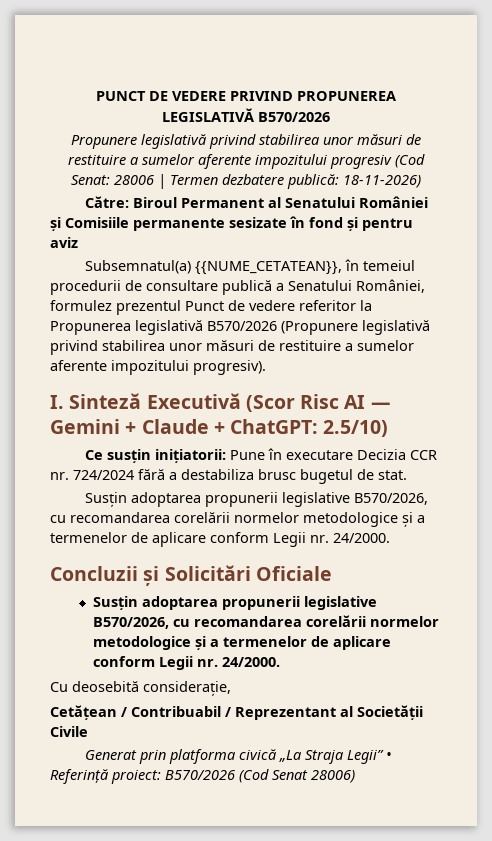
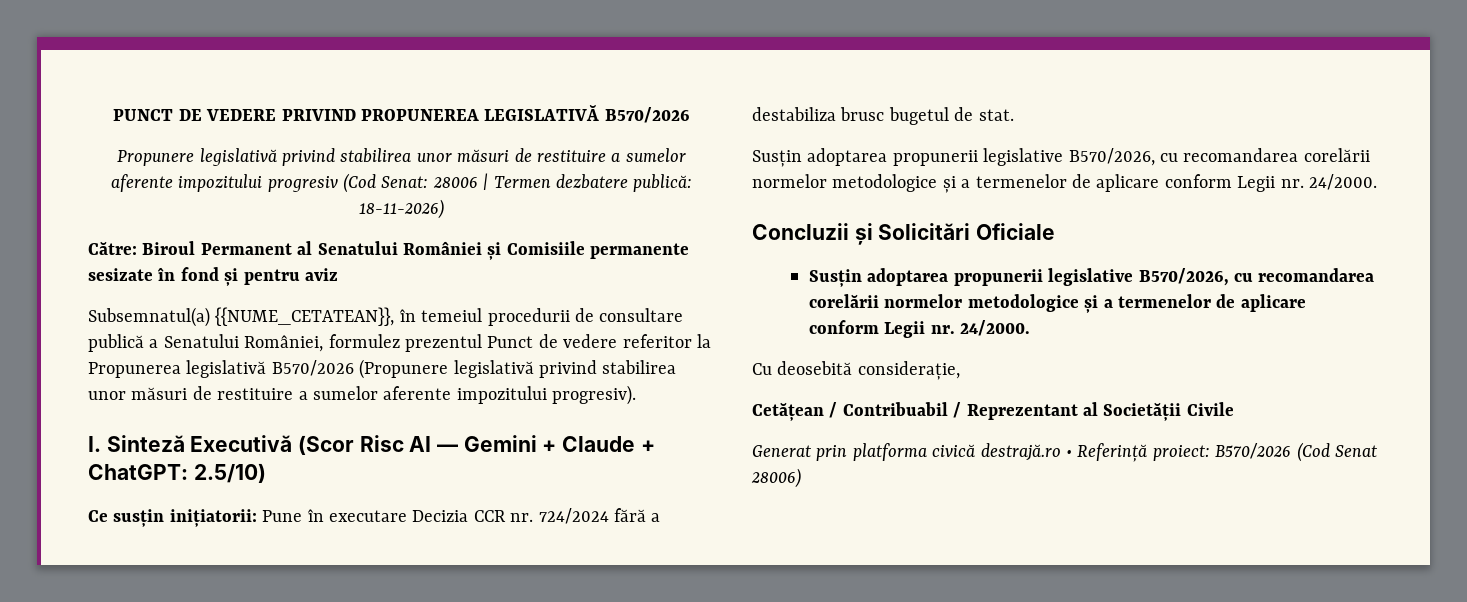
[278,750,384,764] „La Straja Legii” -> [980,443,1061,461] destrajă.ro

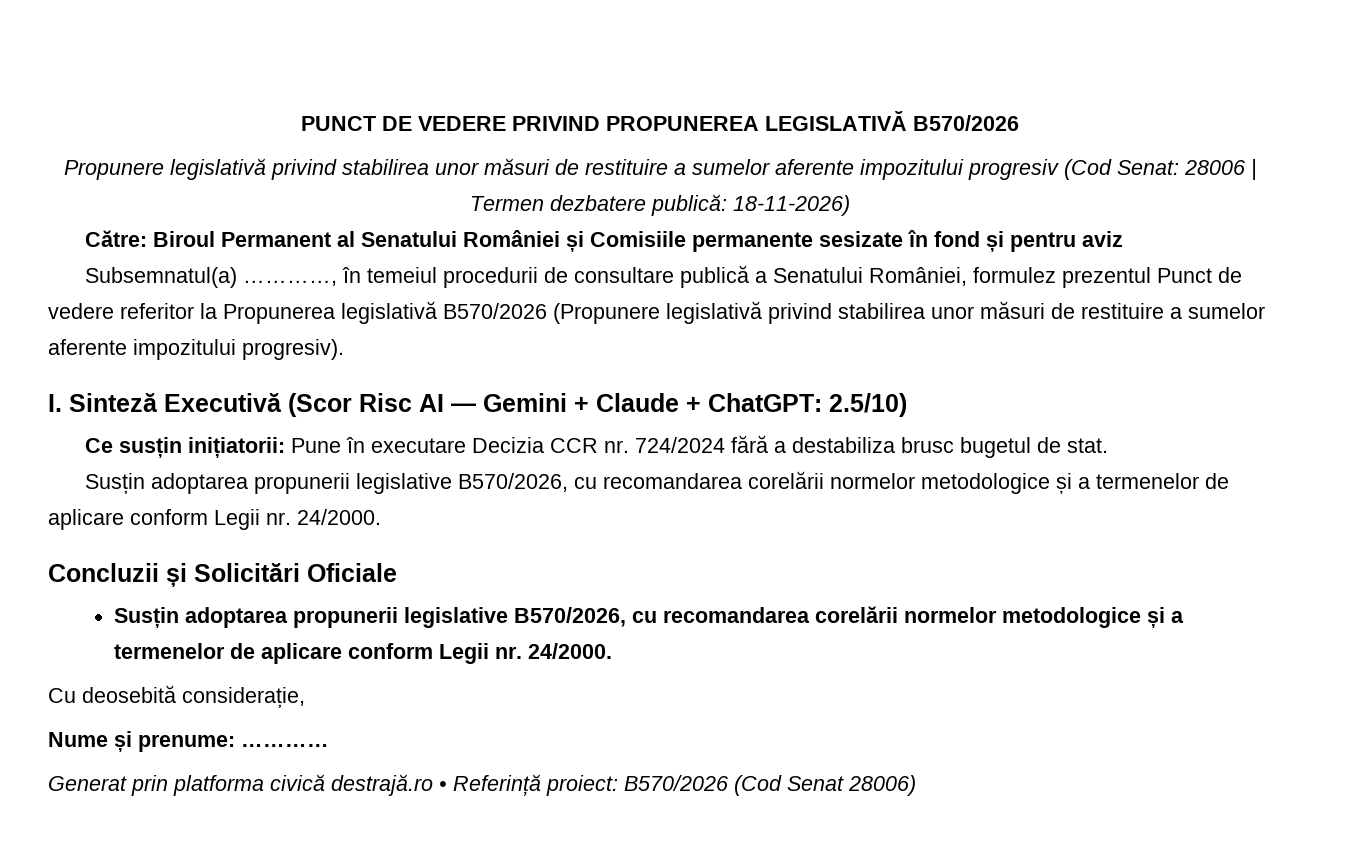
[215,307,395,326] {{NUME_CETATEAN}}, -> [243,280,338,286] …………,
[752,402,1234,421] Cetățean / Contribuabil / Reprezentant al Societății Civile -> [48,731,329,752] Nume și prenume: …………

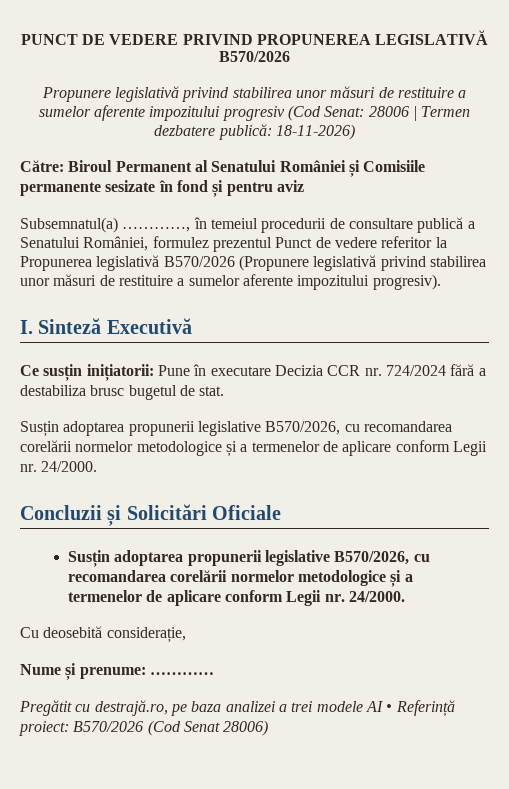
[288,393,907,417] (Scor Risc AI — Gemini + Claude + ChatGPT: 2.5/10) -> (192, 326) none
[48,774,433,796] Generat prin platforma civică destrajă.ro -> [19,700,383,716] Pregătit cu destrajă.ro, pe baza analizei a trei modele AI

